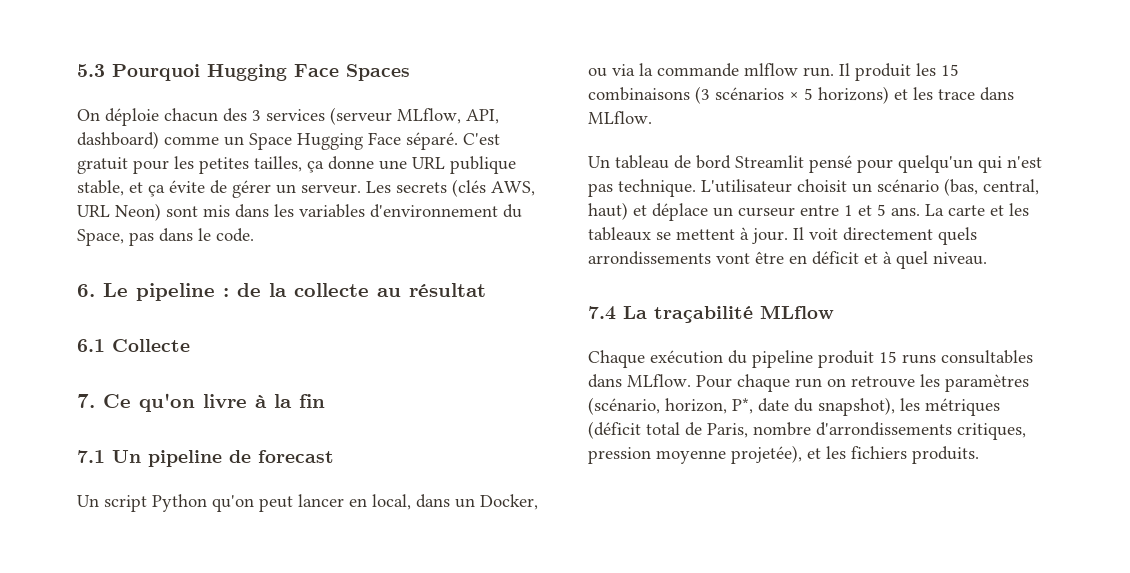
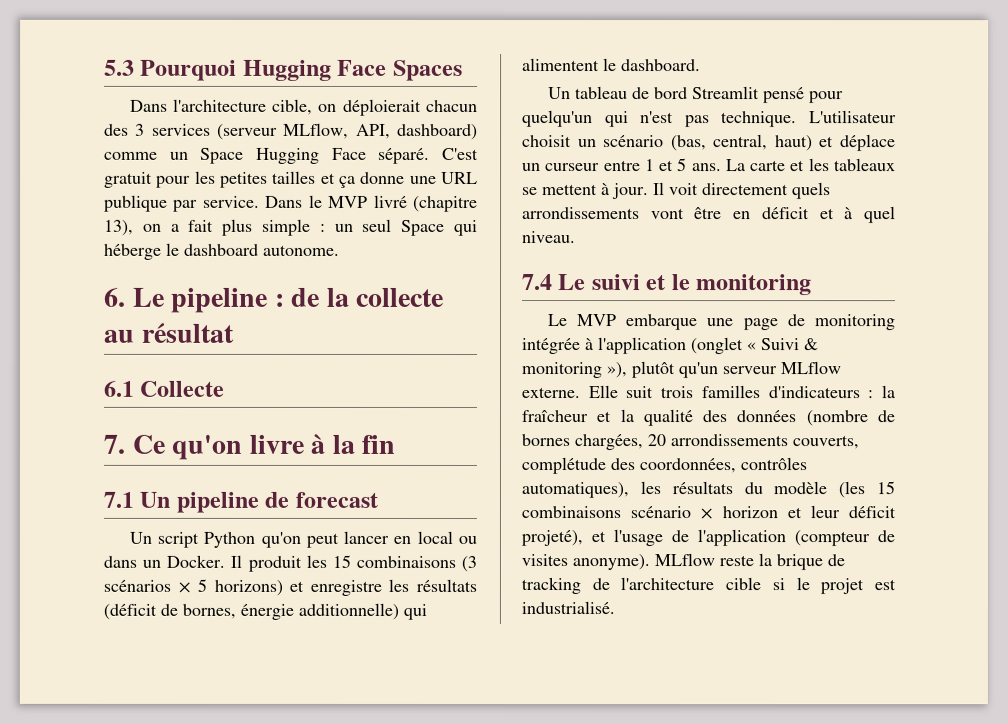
[77,108,159,126] On déploie -> [129,98,422,116] Dans l'architecture cible, on déploierait
[254,156,302,172] tailles, -> [272,170,336,184] tailles et
[77,179,535,198] [77,203,522,221] [77,228,254,246] stable, et ça évite de gérer un serveur. Les secrets (clés AWS, URL Neon) sont mis dans les variables d'environnement du Space, pas dans le code. -> [173,194,478,212] [104,218,479,236] [104,242,340,260] par service. Dans le MVP livré (chapitre 13), on a fait plus simple : un seul Space qui héberge le dashboard autonome.
[372,494,538,510] [588,63,834,77] local, dans un Docker, ou via la commande mlflow run. -> [416,530,478,544] [103,554,226,568] local ou dans un Docker.
[913,87,1014,101] [588,111,652,124] les trace dans MLflow. -> [309,578,477,596] [103,602,427,620] [522,58,701,72] enregistre les résultats (déficit de bornes, énergie additionnelle) qui alimentent le dashboard.
[623,305,834,323] [588,350,1033,368] [588,374,1029,392] [588,397,1000,416] [588,421,1026,440] [588,445,979,464] La traçabilité MLflow // Chaque exécution du pipeline produit 15 runs consultables dans MLflow. Pour chaque run on retrouve les paramètres (scénario, horizon, P*, date du snapshot), les métriques (déficit total de Paris, nombre d'arrondissements critiques, pression moyenne projetée), et les fichiers produits. -> [558,274,813,296] [547,314,896,331] [522,337,819,355] [521,361,842,379] [521,385,895,399] [521,409,895,427] [521,434,859,451] [521,457,807,475] [521,481,895,499] [521,505,896,520] [521,529,895,547] [521,553,845,571] [521,577,896,595] [521,601,615,615] Le suivi et le monitoring // Le MVP embarque une page de monitoring intégrée à l'application (onglet « Suivi & monitoring »), plutôt qu'un serveur MLflow externe. Elle suit trois familles d'indicateurs : la fraîcheur et la qualité des données (nombre de bornes chargées, 20 arrondissements couverts, complétude des coordonnées, contrôles automatiques), les résultats du modèle (les 15 combinaisons scénario × horizon et leur déficit projeté), et l'usage de l'application (compteur de visites anonyme). MLflow reste la brique de tracking de l'architecture cible si le projet est industrialisé.

